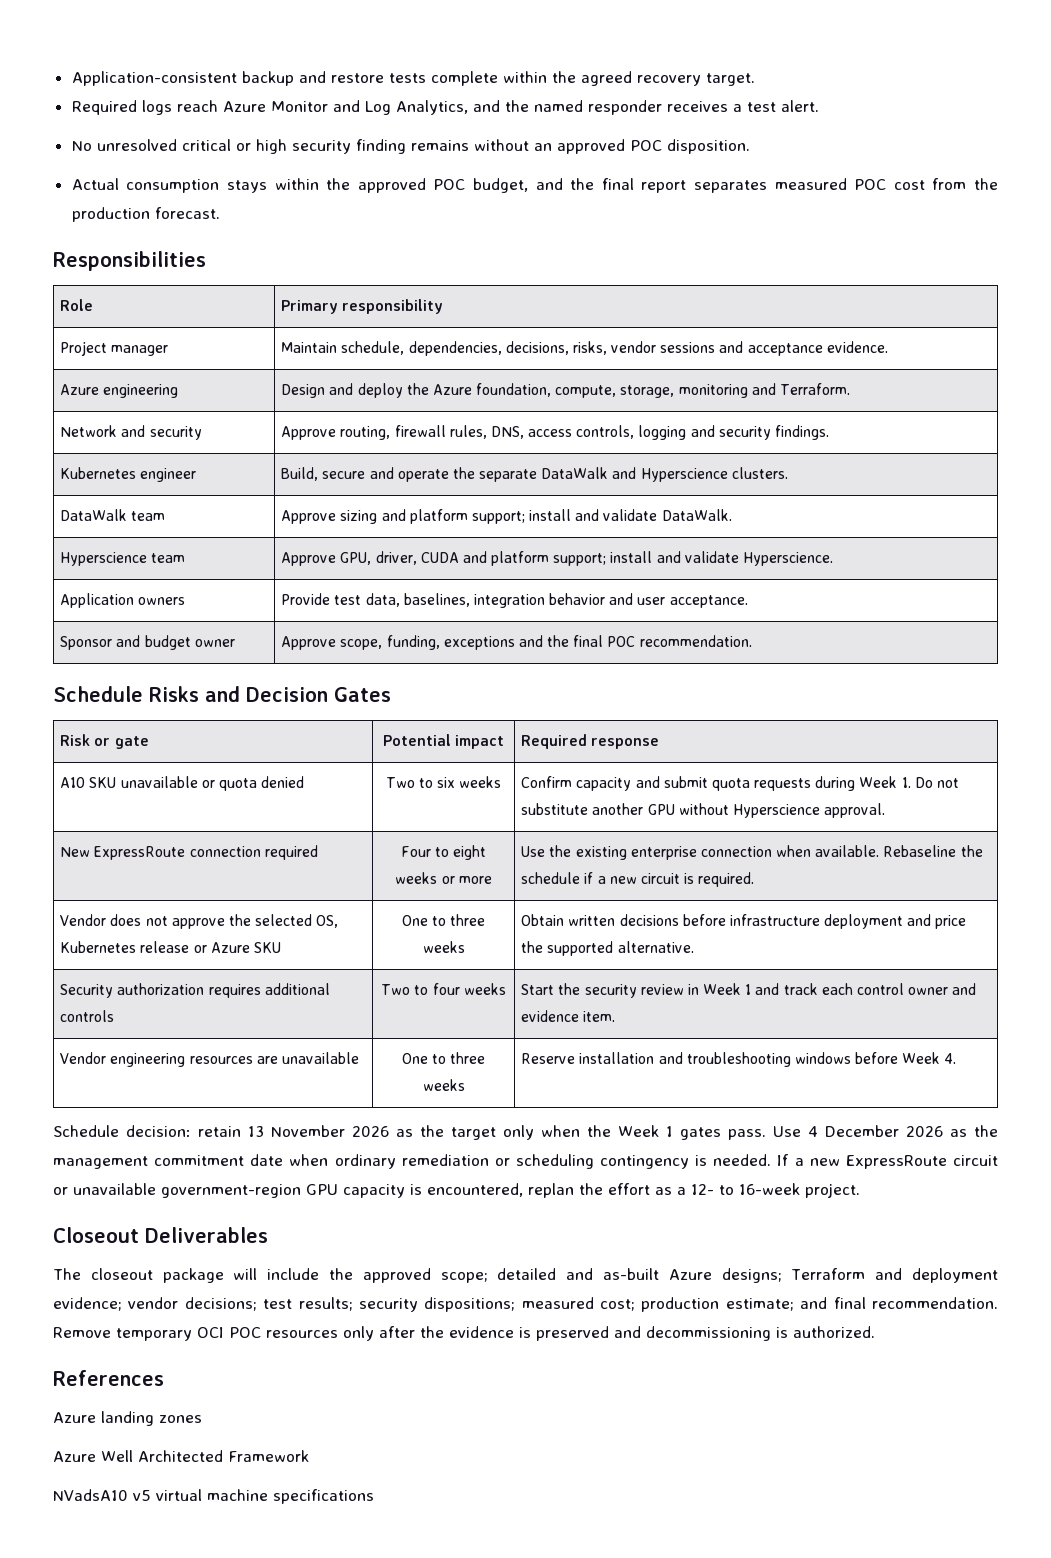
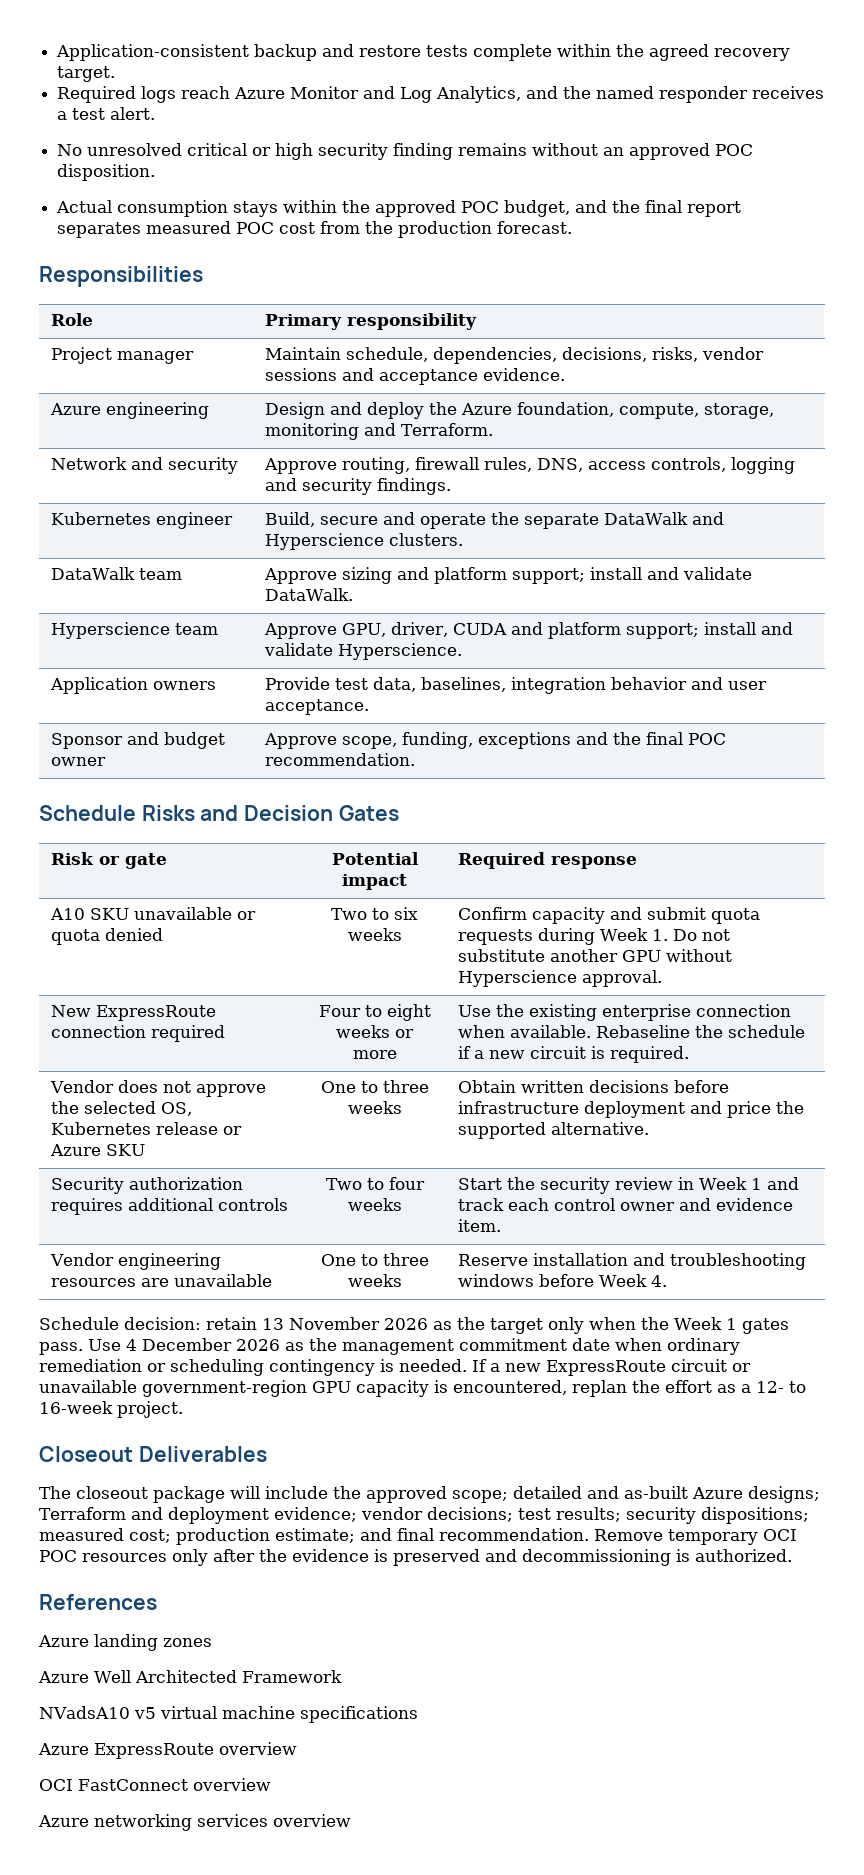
(374, 1496) none -> [38,1742,297,1759] [39,1778,271,1791] [38,1814,351,1831] // Azure ExpressRoute overview // OCI FastConnect overview // Azure networking services overview

